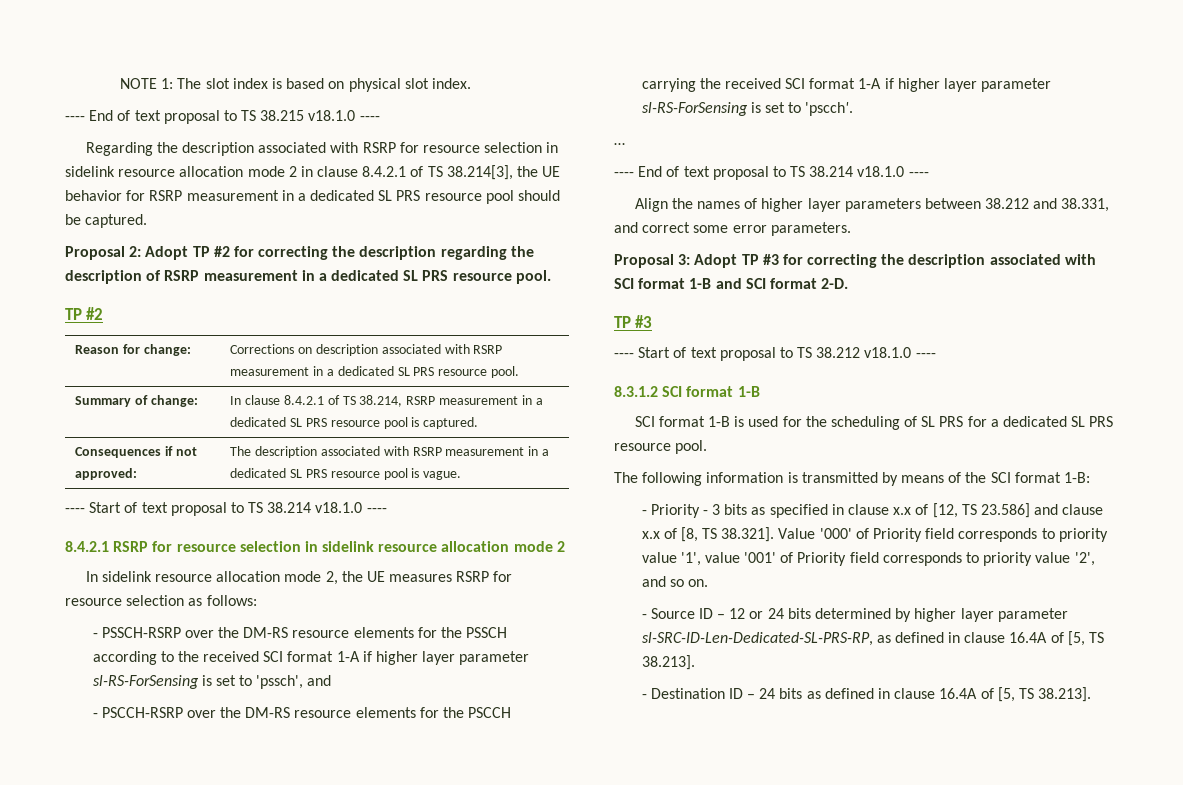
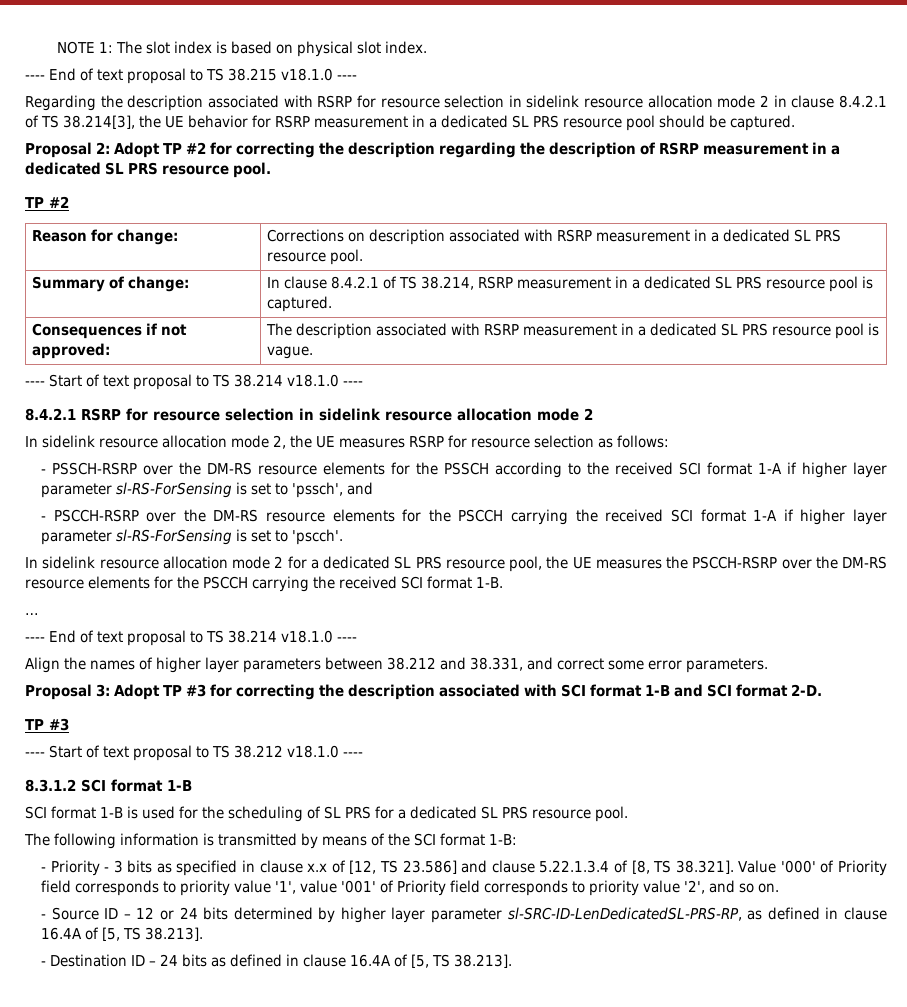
(854, 109) none -> [25,556,887,572] [25,576,503,592] // In sidelink resource allocation mode 2 for a dedicated SL PRS resource pool, the UE measures the PSCCH-RSRP over the DM-RS resource elements for the PSCCH carrying the received SCI format 1-B.
[641,531,660,539] x.x -> [539,860,610,873] 5.22.1.3.4
[641,632,873,646] sl-SRC-ID-Len-Dedicated-SL-PRS-RP, -> [507,907,742,921] sl-SRC-ID-LenDedicatedSL-PRS-RP,

